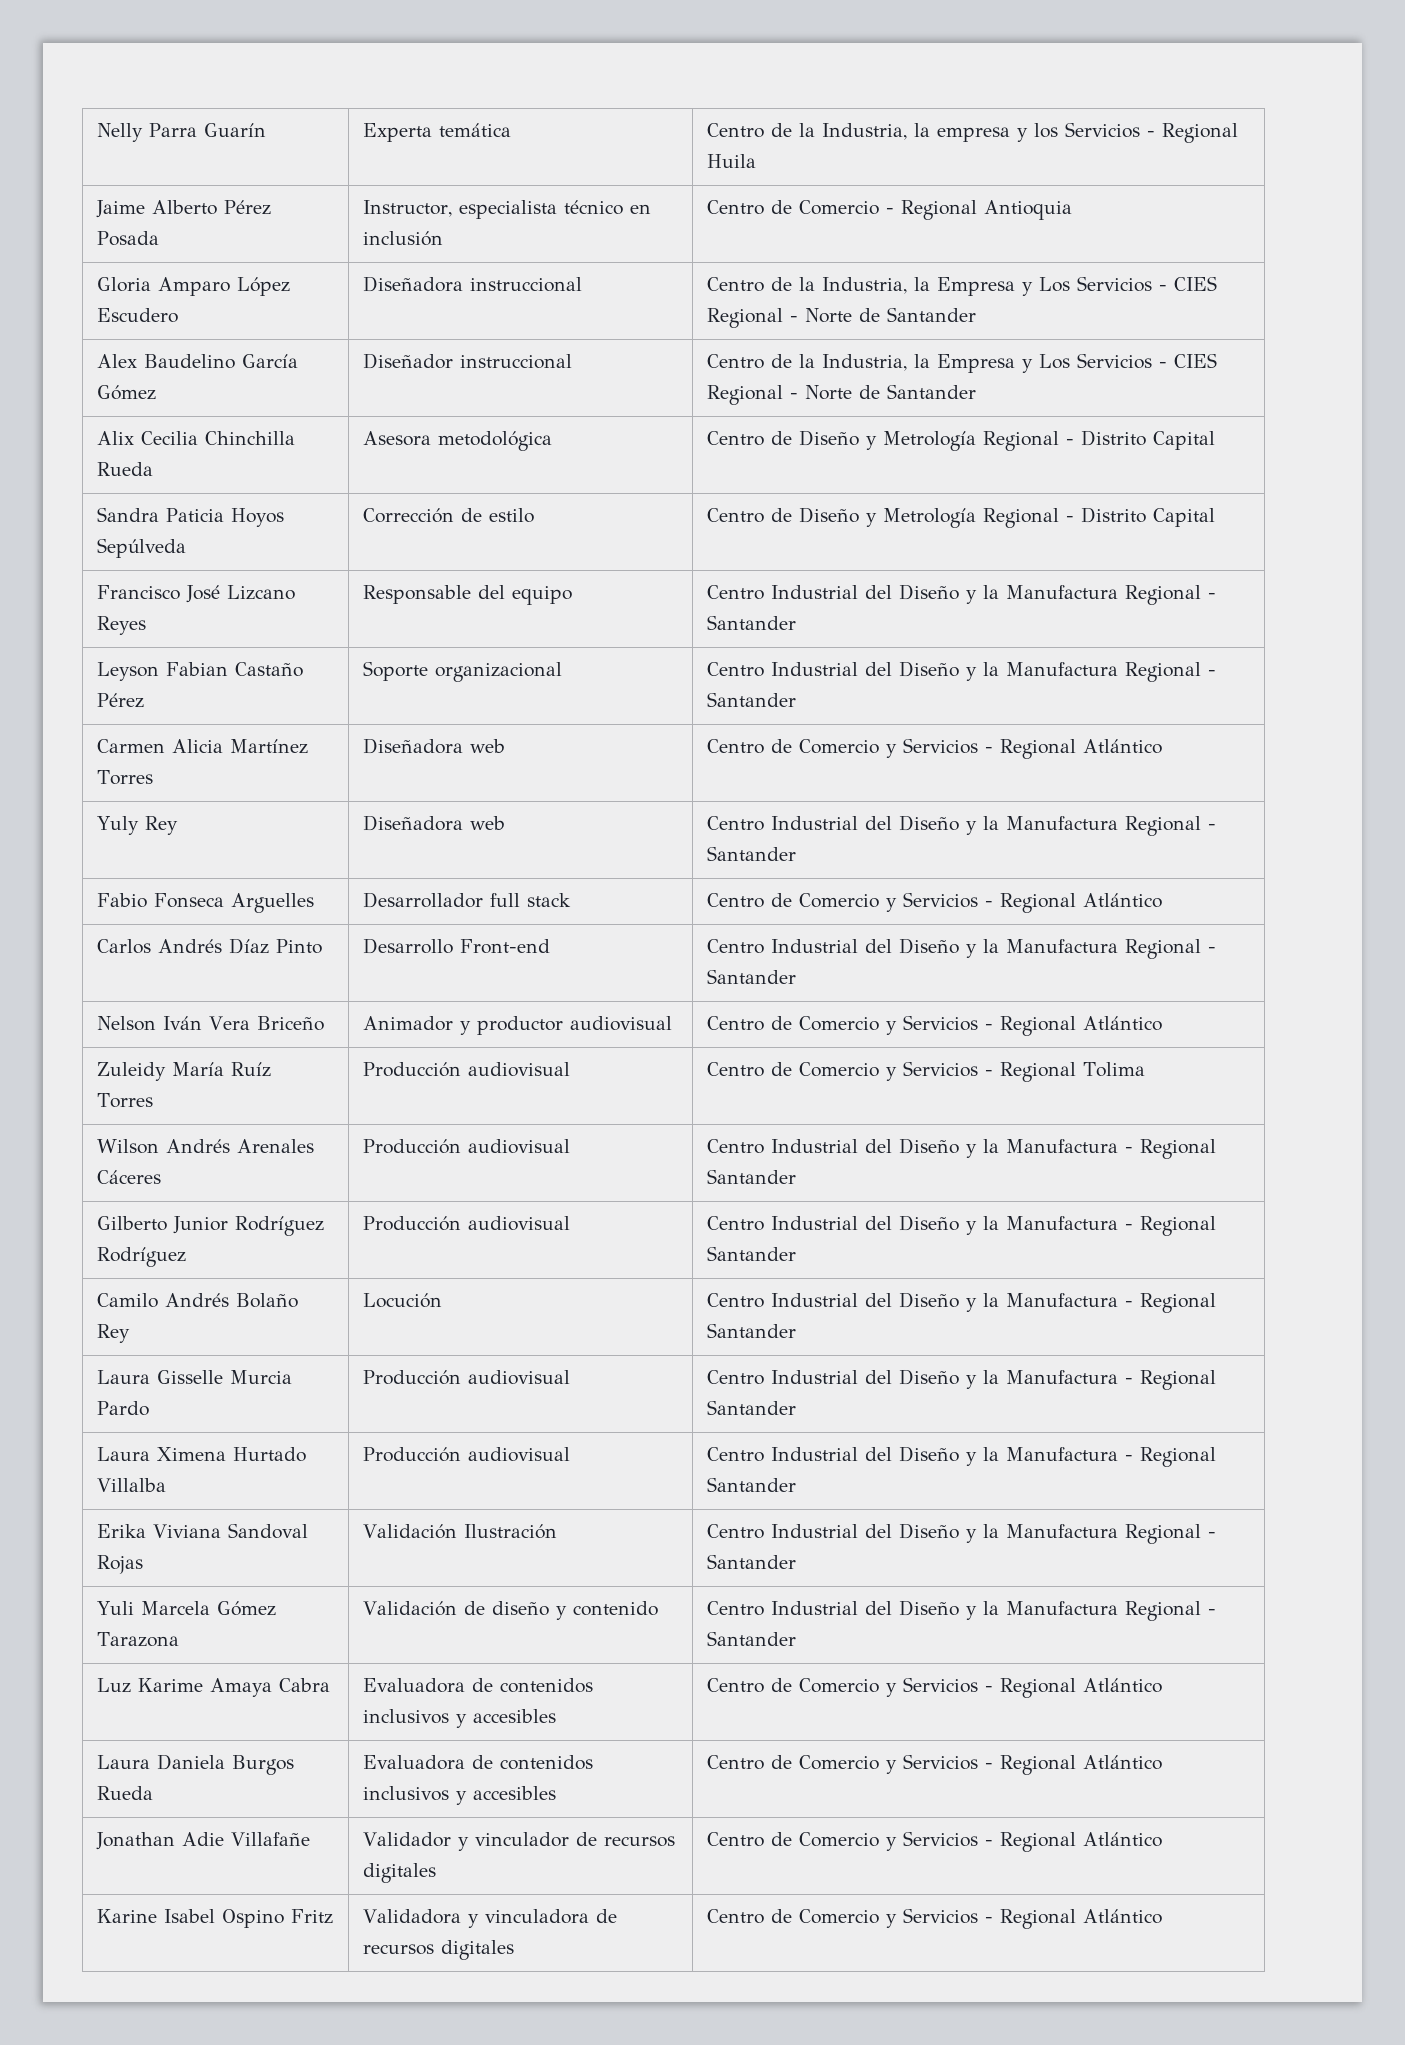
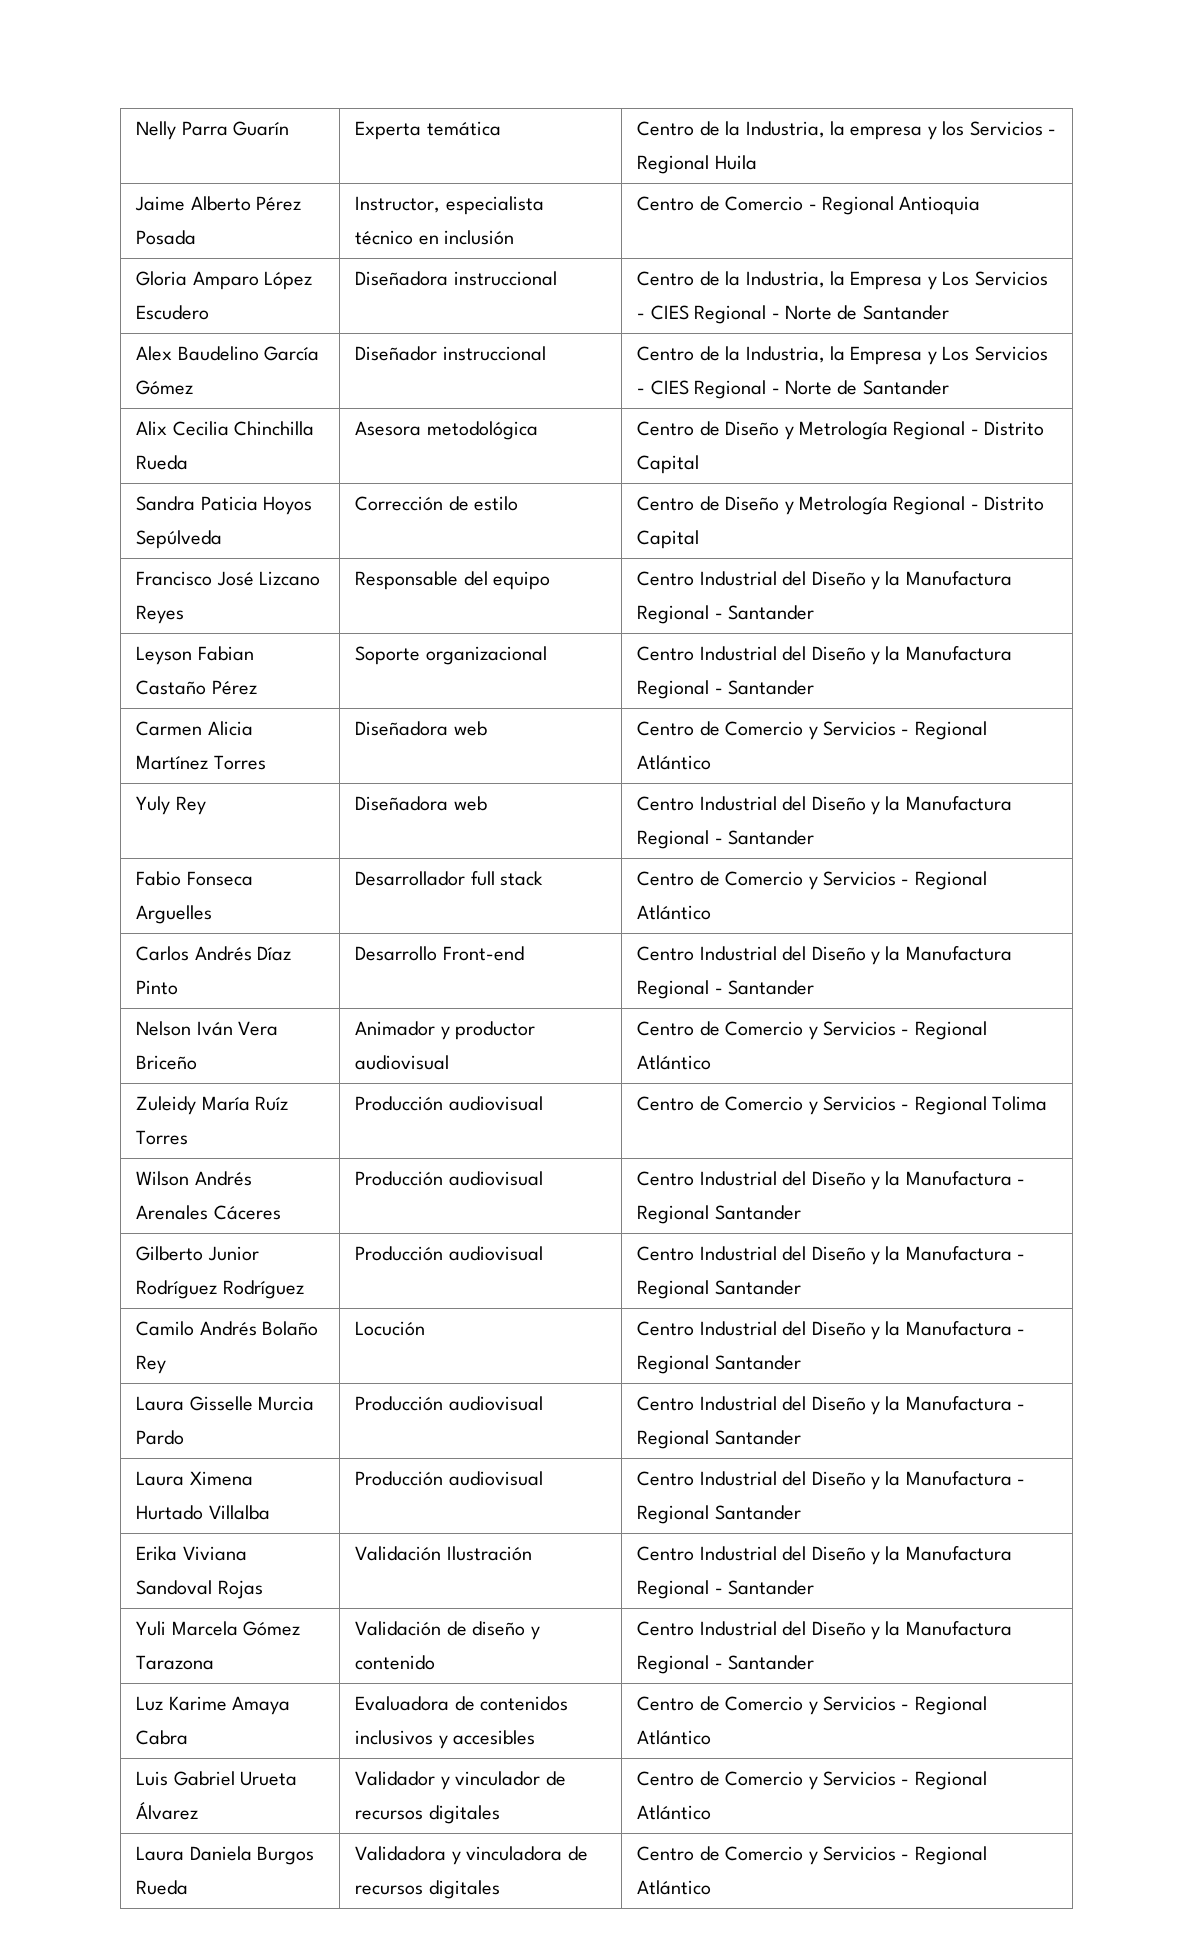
[97,1754,295,1775] [97,1786,154,1800] [363,1755,594,1770] [363,1786,557,1805] [707,1754,1163,1775] [96,1832,311,1850] Laura Daniela Burgos Rueda | Evaluadora de contenidos inclusivos y accesibles | Centro de Comercio y Servicios - Regional Atlántico // Jonathan Adie Villafañe -> [136,1771,298,1786] [136,1802,199,1820] Luis Gabriel Urueta Álvarez
[97,1909,334,1928] Karine Isabel Ospino Fritz -> [136,1846,315,1865] [136,1880,189,1895] Laura Daniela Burgos Rueda

